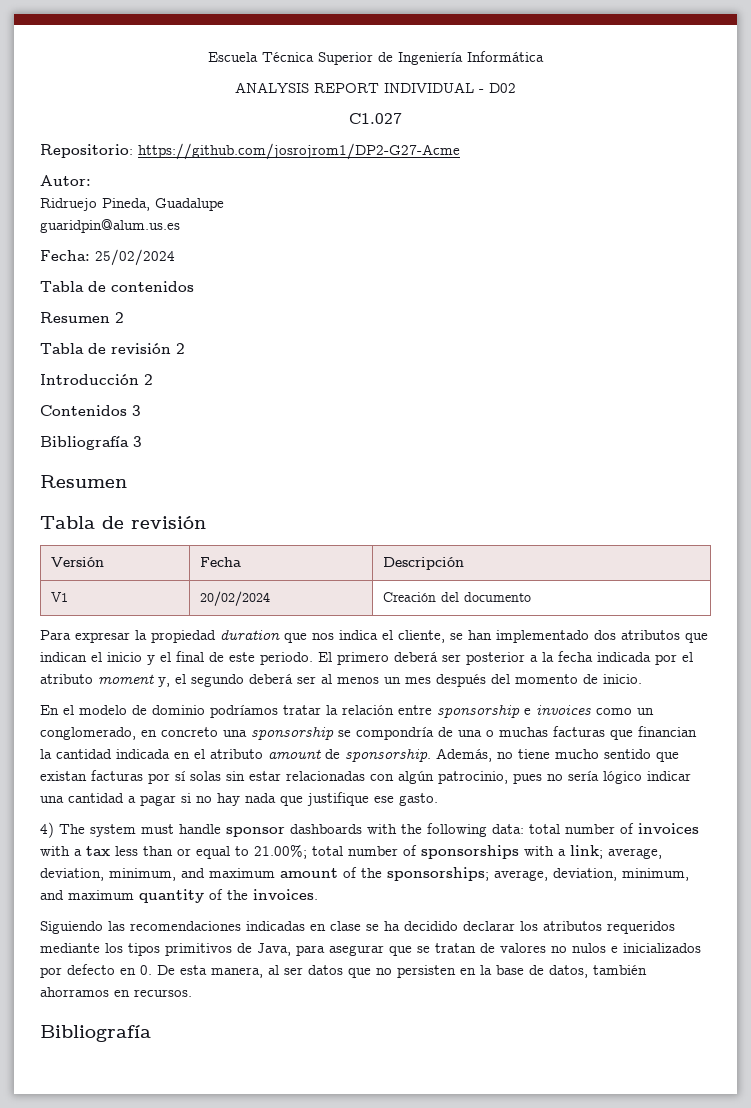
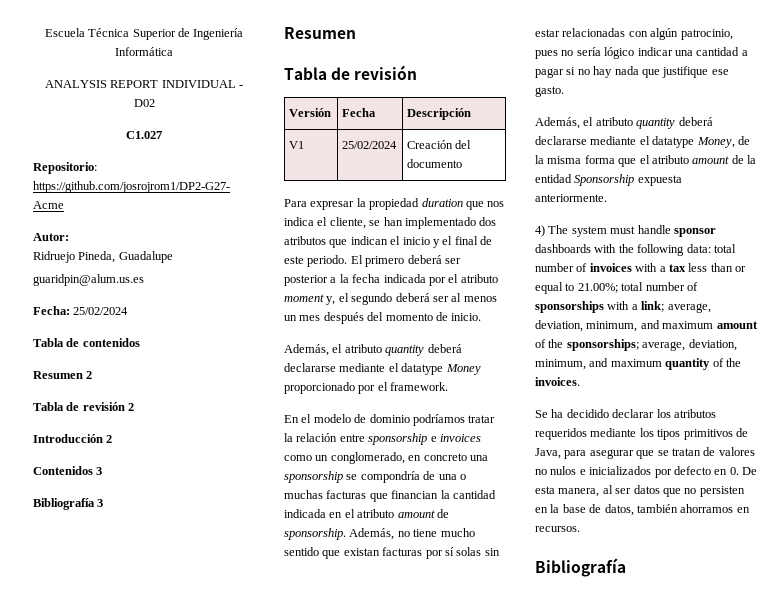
[199,591,270,606] 20/02/2024 -> [342,141,398,149] 25/02/2024
(642, 679) none -> [284,344,462,356] [284,363,481,375] [284,382,449,394] // Además, el atributo quantity deberá declararse mediante el datatype Money proporcionado por el framework.
(438, 799) none -> [535,117,713,129] [535,136,750,148] [535,155,756,167] [535,174,682,186] [535,194,607,202] // Además, el atributo quantity deberá declararse mediante el datatype Money, de la misma forma que el atributo amount de la entidad Sponsorship expuesta anteriormente.
[40,921,379,934] Siguiendo las recomendaciones indicadas en clase se -> [535,410,548,418] Se

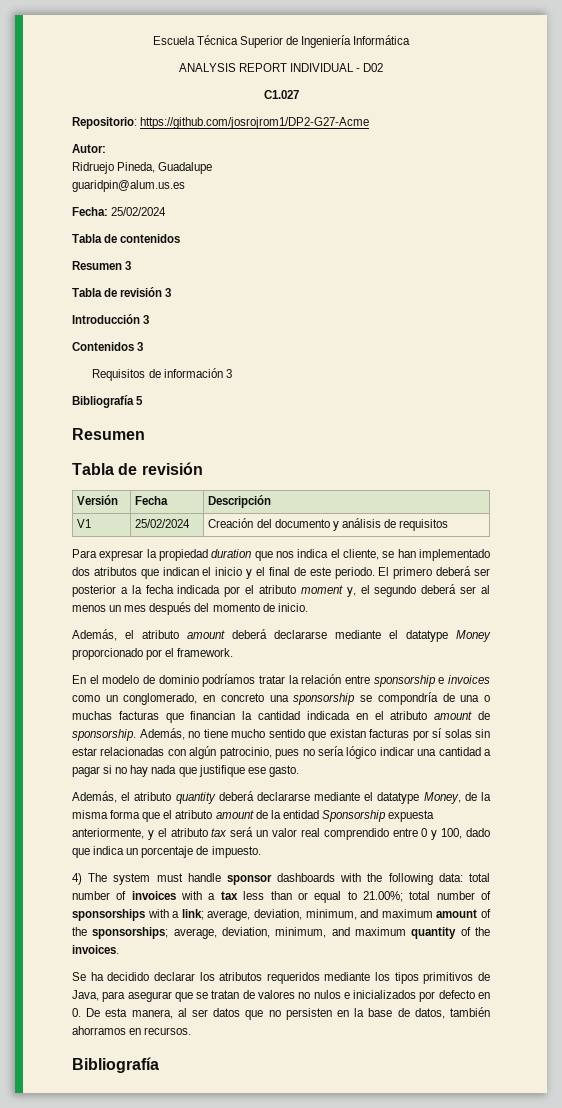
[86,371,93,379] [33,402,135,411] 2 // Tabla de revisión 2 -> [125,261,132,270] [72,287,172,297] 3 // Tabla de revisión 3
[106,435,113,443] 2 -> [143,315,150,324] 3
[33,498,104,510] // Bibliografía 3 -> [92,368,232,381] [72,395,144,408] // Requisitos de información 3 // Bibliografía 5
(463, 163) none -> [332,518,449,531] y análisis de requisitos
[385,345,425,356] quantity -> [187,630,225,639] amount
[535,194,607,202] anteriormente. -> [72,827,490,840] [72,846,261,858] anteriormente, y el atributo tax será un valor real comprendido entre 0 y 100, dado que indica un porcentaje de impuesto.

